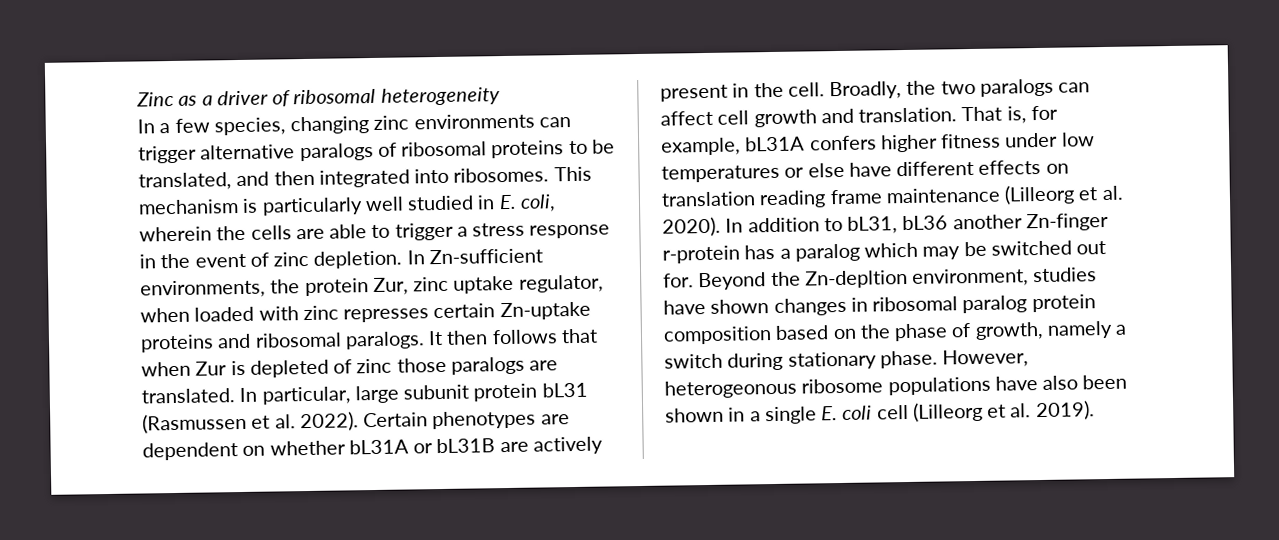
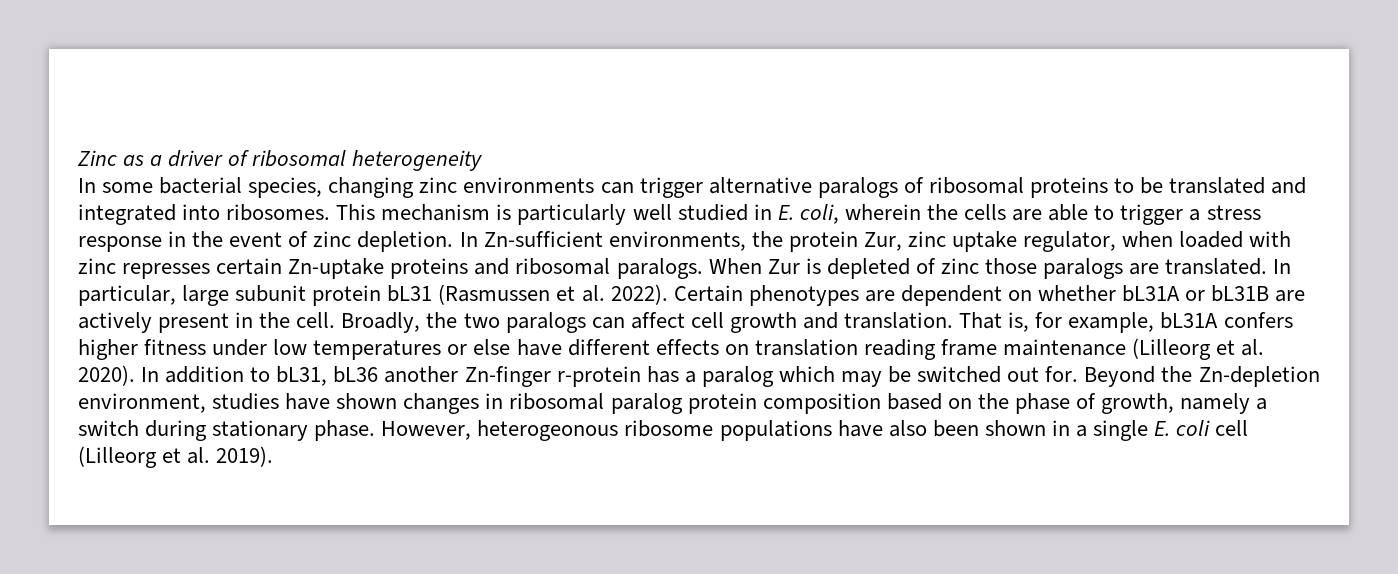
[159,118,210,134] a few -> [102,177,243,194] some bacterial
[138,170,315,191] translated, and then -> [1169,177,1307,194] translated and
[428,328,598,346] [141,361,191,377] It then follows that when -> [708,258,762,274] When
[804,269,908,289] Zn-depltion -> [1198,366,1320,387] Zn-depletion

